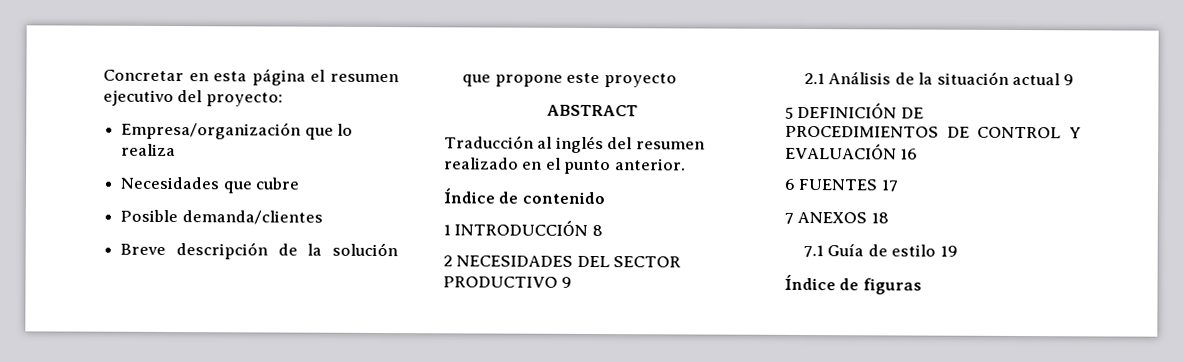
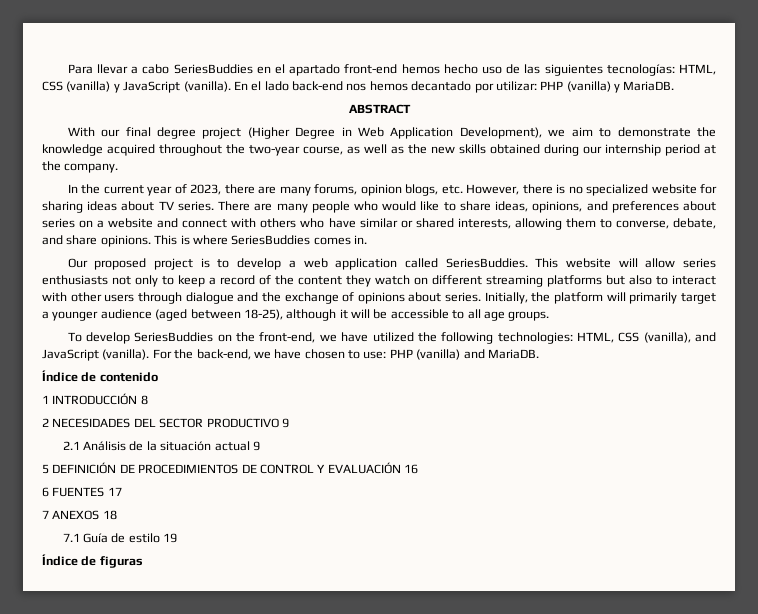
[103,68,399,86] [103,89,283,107] [121,121,354,140] [121,143,177,157] [120,176,301,194] [120,209,323,225] [120,242,398,260] [462,72,677,88] [546,104,638,117] [444,135,705,154] [444,157,686,175] Concretar en esta página el resumen ejecutivo del proyecto: // Empresa/organización que lo realiza // Necesidades que cubre // Posible demanda/clientes // Breve descripción de la solución que propone este proyecto // ABSTRACT // Traducción al inglés del resumen realizado en el punto anterior. -> [67,64,716,76] [42,81,675,93] [348,104,411,114] [67,127,716,139] [42,144,716,156] [42,161,119,173] [67,184,718,196] [42,201,716,213] [42,218,716,230] [42,235,367,247] [67,258,716,270] [42,275,716,287] [42,292,716,304] [42,309,550,321] [67,332,717,344] [42,349,539,361] Para llevar a cabo SeriesBuddies en el apartado front-end hemos hecho uso de las siguientes tecnologías: HTML, CSS (vanilla) y JavaScript (vanilla). En el lado back-end nos hemos decantado por utilizar: PHP (vanilla) y MariaDB. // ABSTRACT // With our final degree project (Higher Degree in Web Application Development), we aim to demonstrate the knowledge acquired throughout the two-year course, as well as the new skills obtained during our internship period at the company. // In the current year of 2023, there are many forums, opinion blogs, etc. However, there is no specialized website for sharing ideas about TV series. There are many people who would like to share ideas, opinions, and preferences about series on a website and connect with others who have similar or shared interests, allowing them to converse, debate, and share opinions. This is where SeriesBuddies comes in. // Our proposed project is to develop a web application called SeriesBuddies. This website will allow series enthusiasts not only to keep a record of the content they watch on different streaming platforms but also to interact with other users through dialogue and the exchange of opinions about series. Initially, the platform will primarily target a younger audience (aged between 18-25), although it will be accessible to all age groups. // To develop SeriesBuddies on the front-end, we have utilized the following technologies: HTML, CSS (vanilla), and JavaScript (vanilla). For the back-end, we have chosen to use: PHP (vanilla) and MariaDB.

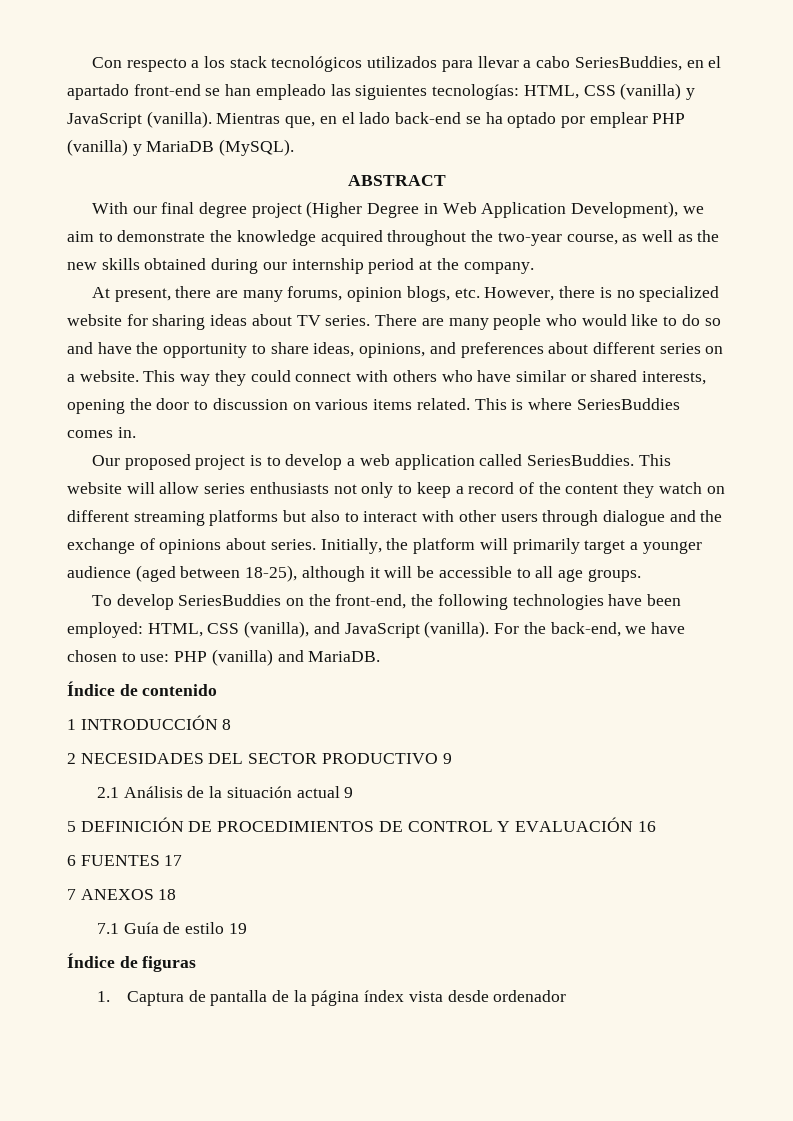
[67,64,93,74] Para -> [91,56,473,72] Con respecto a los stack tecnológicos utilizados para
[173,64,253,74] SeriesBuddies -> [574,56,682,71] SeriesBuddies,
[401,64,521,74] hemos hecho uso de -> [205,84,326,100] se han empleado
[233,81,537,93] En el lado back-end nos hemos decantado por utilizar: -> [216,112,648,128] Mientras que, en el lado back-end se ha optado por emplear
[623,81,675,91] MariaDB. -> [146,139,295,156] MariaDB (MySQL).
[67,184,222,196] In the current year of 2023, -> [91,287,171,302] At present,
(456, 206) none -> [681,314,721,326] [67,342,266,358] do so and have the opportunity to
(716, 206) none -> [592,342,655,354] different
[108,218,179,228] website and -> [79,370,291,386] website. This way they could
[514,218,716,230] [42,235,151,247] allowing them to converse, debate, and share opinions. -> [67,398,470,414] opening the door to discussion on various items related.
[319,332,573,344] we have utilized the following technologies: -> [411,594,682,610] [67,622,143,638] the following technologies have been employed:
(143, 562) none -> [96,990,567,1006] // 1. Captura de pantalla de la página índex vista desde ordenador

